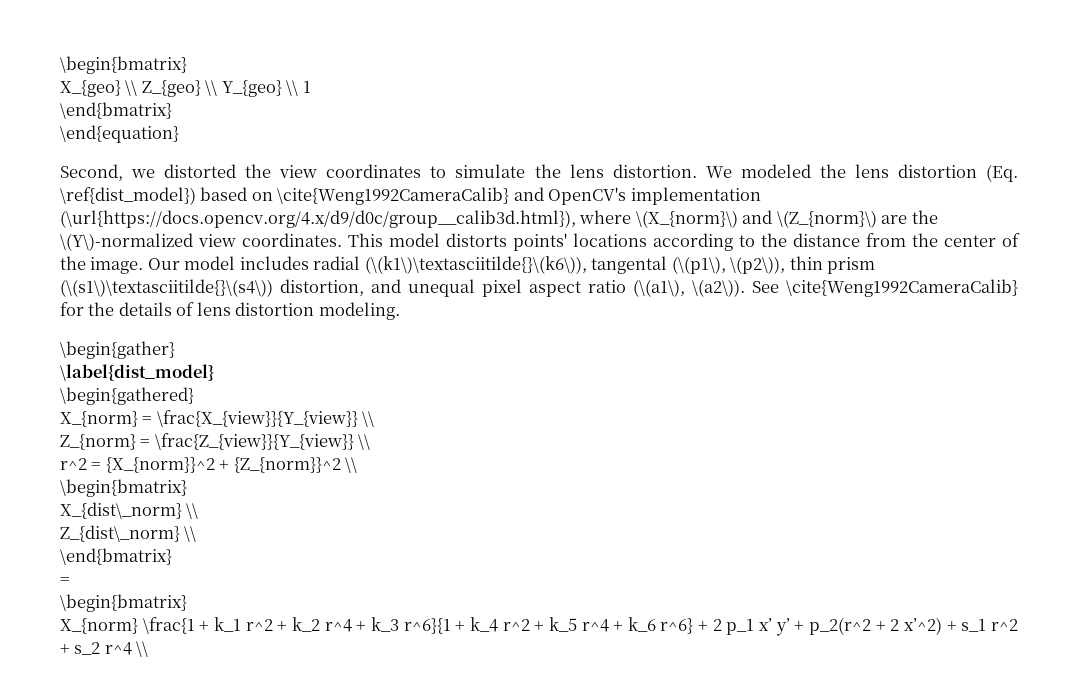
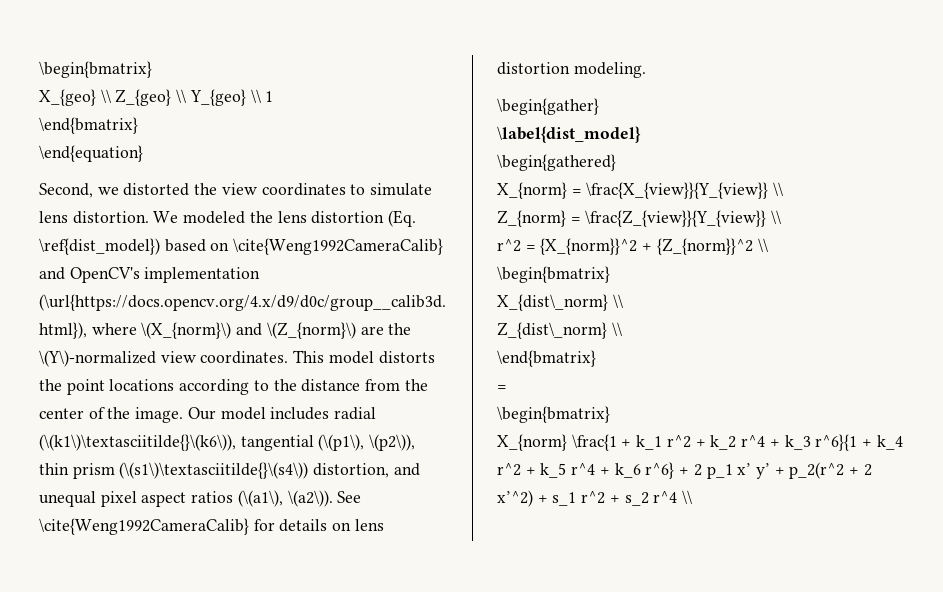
[534,164,561,178] the -> (433, 189) none
[513,233,567,251] points' -> [39,379,105,395] the point
[591,256,668,274] tangental -> [240,435,314,451] tangential
[588,280,626,293] ratio -> [191,491,234,503] ratios
[88,302,195,316] the details of -> [279,519,352,532] details on

